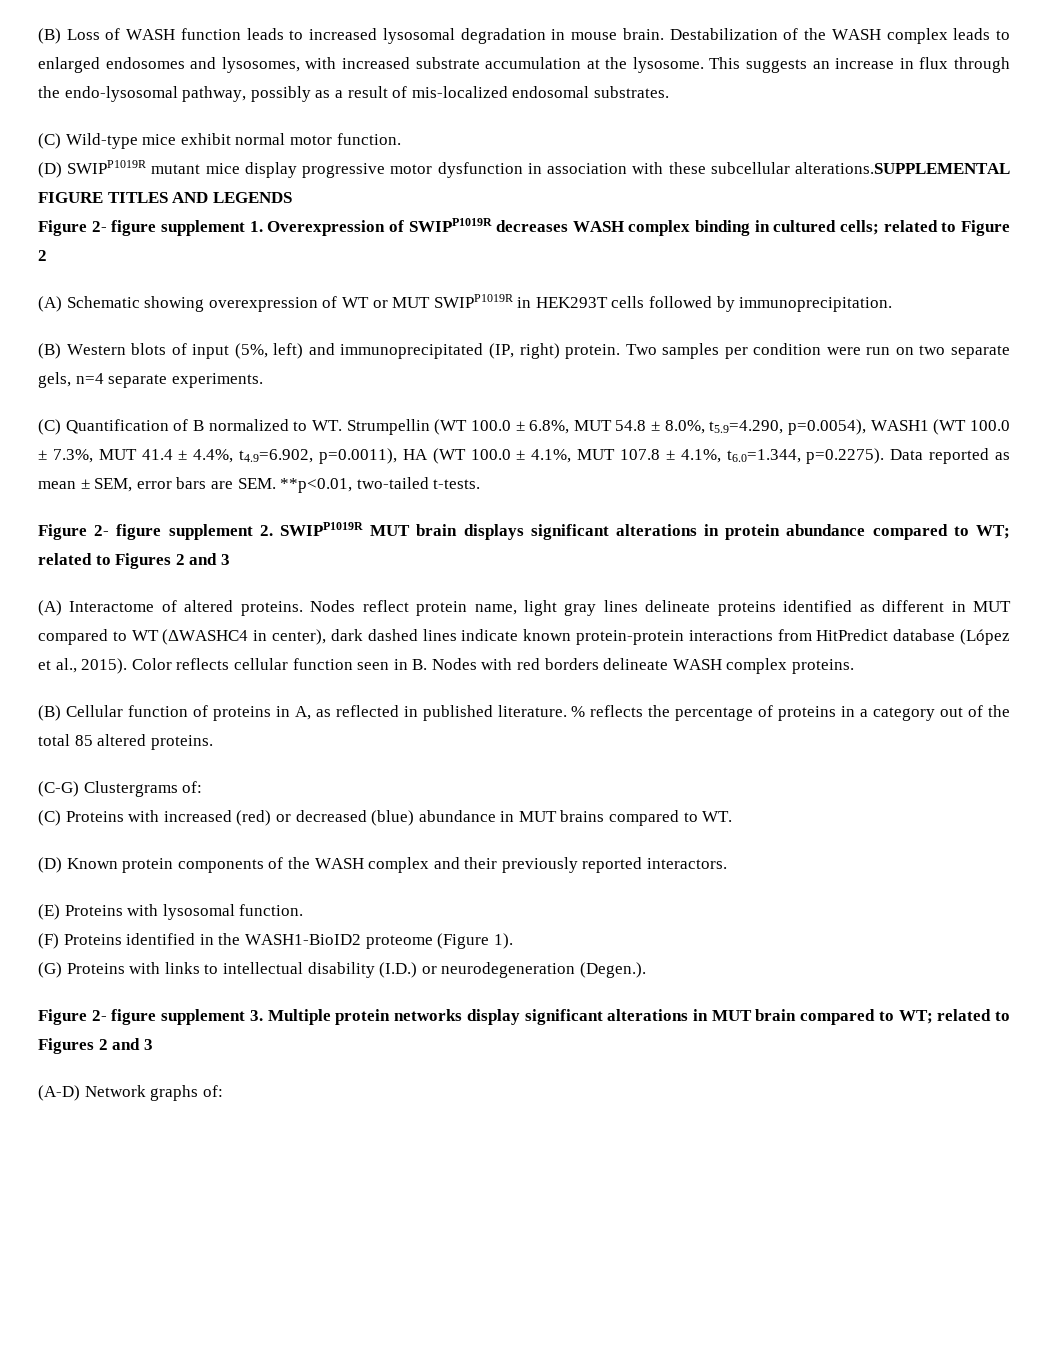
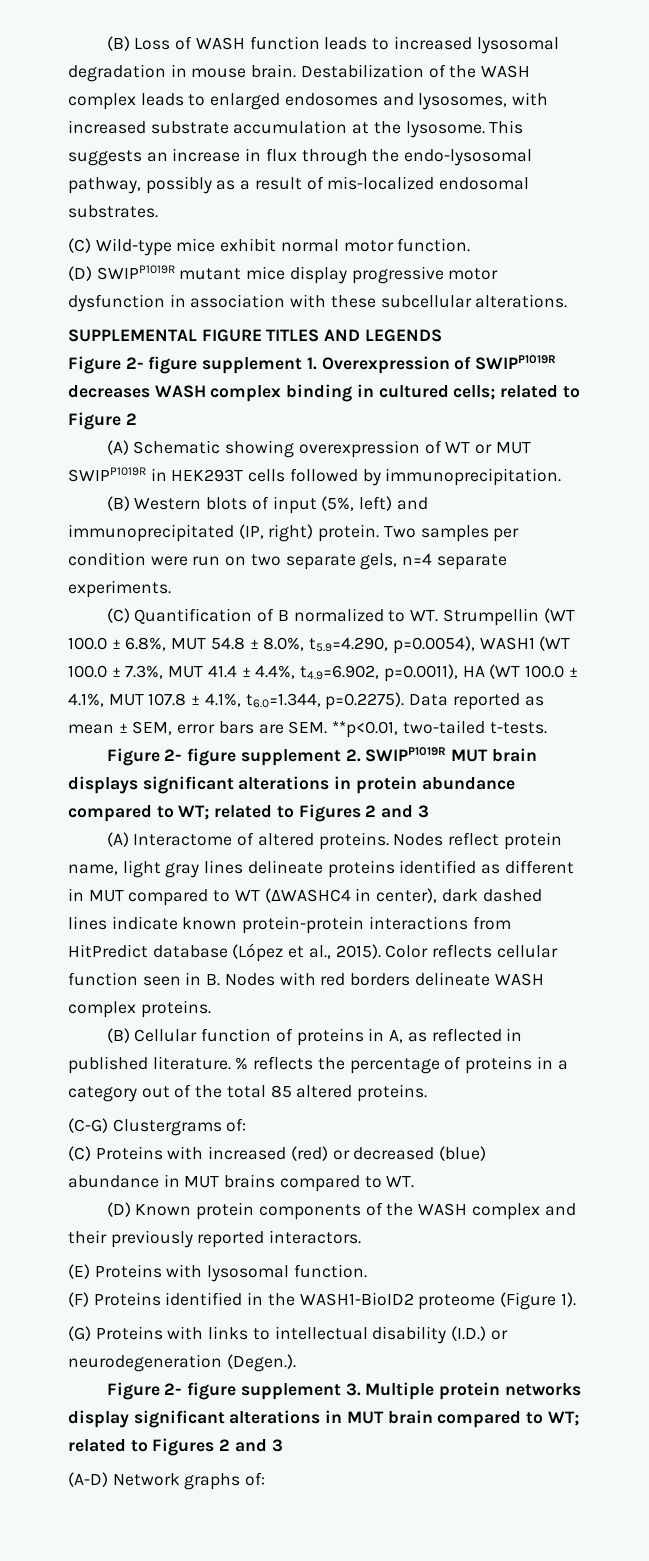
[794,162,1010,174] alterations.SUPPLEMENTAL -> [475,294,568,308] [68,329,197,342] alterations. // SUPPLEMENTAL

